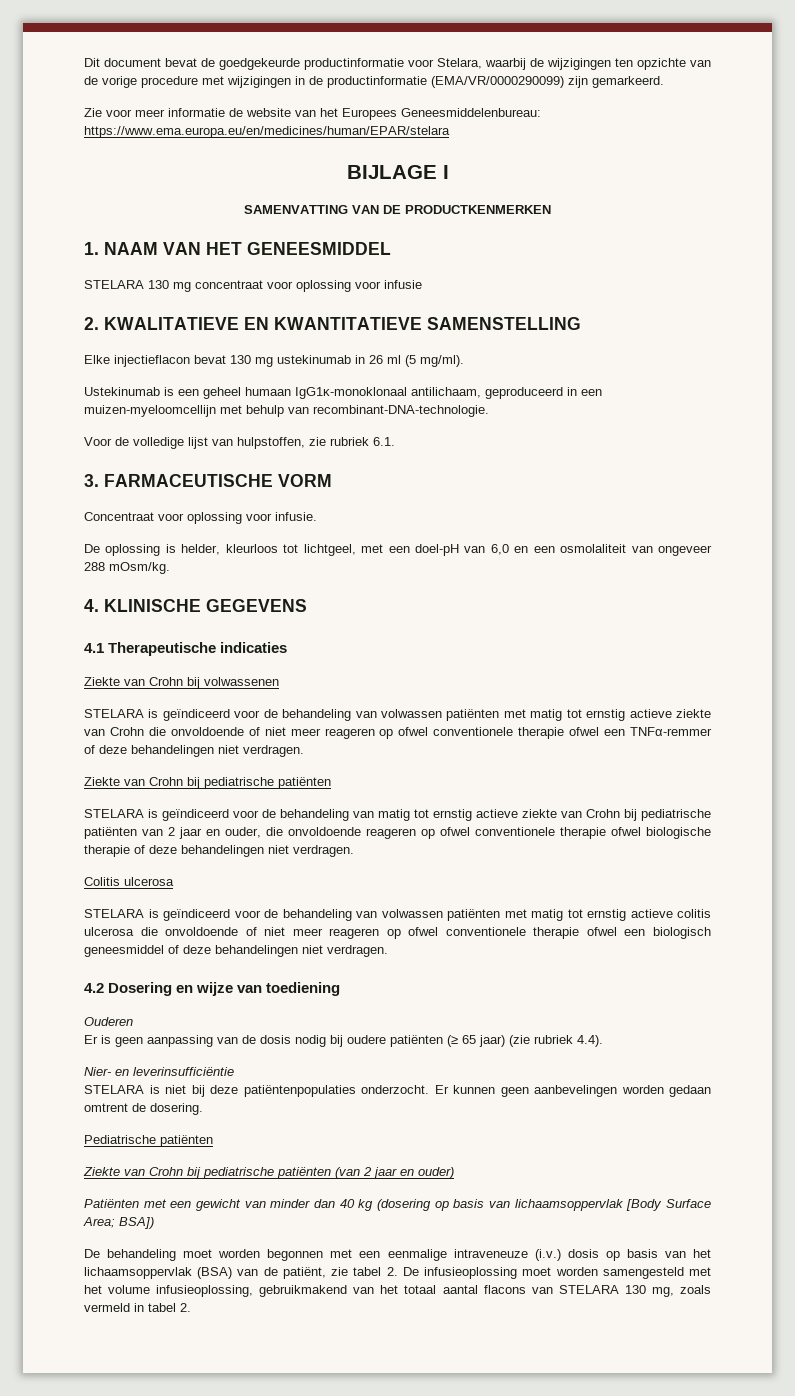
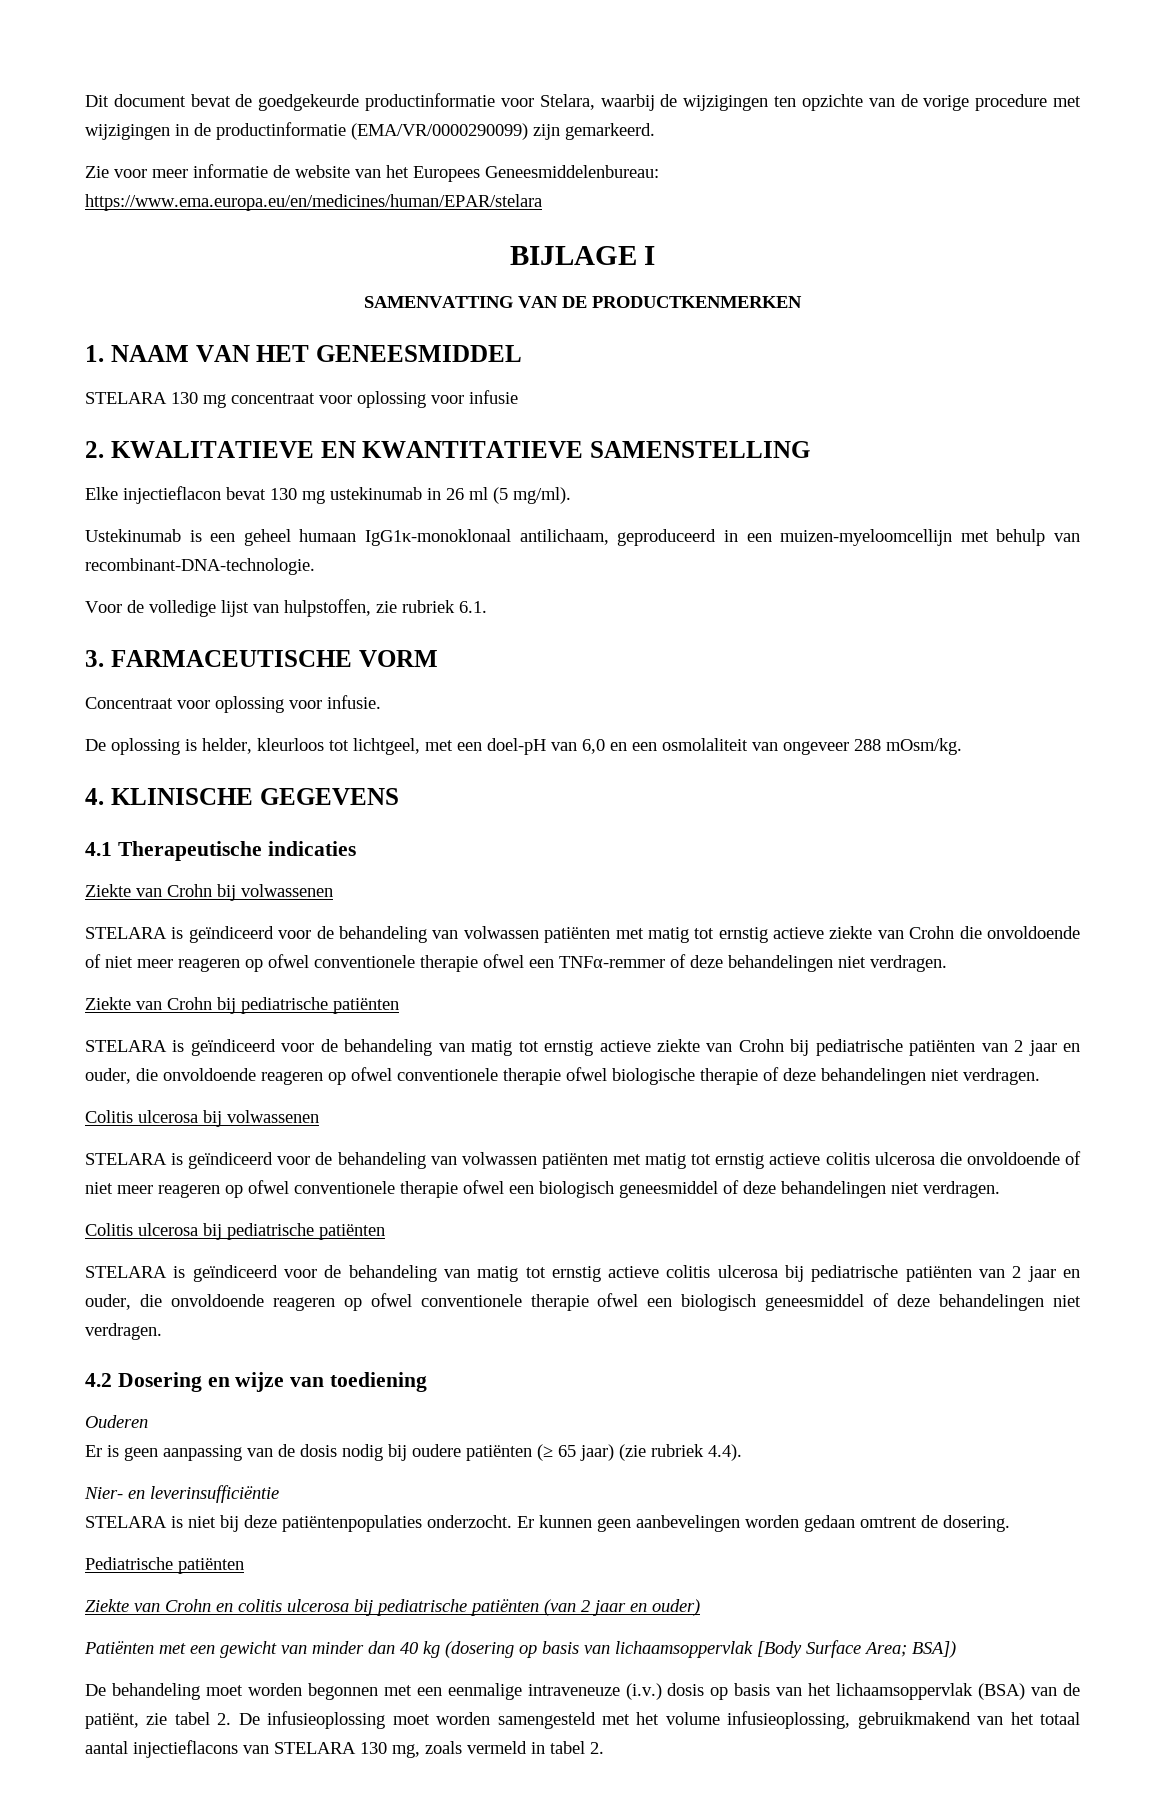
(174, 881) none -> [203,1110,319,1127] bij volwassenen
(388, 951) none -> [85,1223,385,1240] [85,1265,1080,1282] [85,1293,1081,1311] [85,1323,162,1340] // Colitis ulcerosa bij pediatrische patiënten // STELARA is geïndiceerd voor de behandeling van matig tot ernstig actieve colitis ulcerosa bij pediatrische patiënten van 2 jaar en ouder, die onvoldoende reageren op ofwel conventionele therapie ofwel een biologisch geneesmiddel of deze behandelingen niet verdragen.
(183, 1171) none -> [216,1599,349,1612] en colitis ulcerosa
[483,1285,526,1294] flacons -> [133,1740,238,1758] injectieflacons

